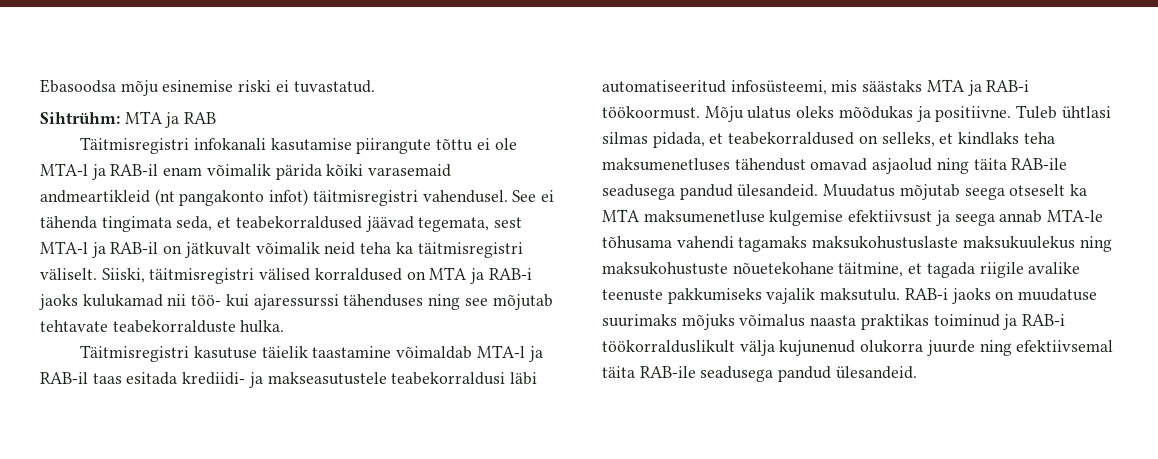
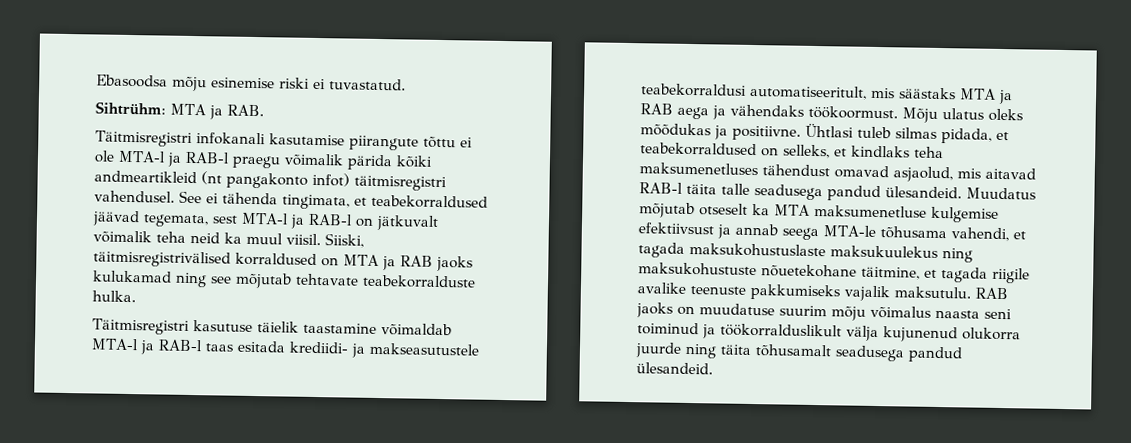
[184,112,217,124] RAB -> [226,104,264,117] RAB.
[110,164,203,176] RAB-il enam -> [184,151,281,169] RAB-l praegu
[368,164,452,177] varasemaid -> (433, 161) none
[101,216,213,232] tingimata seda, -> [282,194,350,210] tingimata,
[110,242,159,254] RAB-il -> [307,213,353,226] RAB-l
[324,242,523,258] [40,268,311,284] neid teha ka täitmisregistri väliselt. Siiski, täitmisregistri välised -> [156,231,364,248] [93,250,231,268] teha neid ka muul viisil. Siiski, täitmisregistrivälised
[488,268,532,280] RAB-i -> [399,255,433,267] RAB
[167,294,424,310] nii töö- kui ajaressurssi tähenduses -> (172, 276) none
[40,372,88,384] RAB-il -> [157,339,203,352] RAB-l
[510,372,538,385] [602,80,827,95] läbi automatiseeritud infosüsteemi, -> [750,84,867,100] automatiseeritult,
[986,80,1030,92] RAB-i -> [640,103,804,120] RAB aega ja vähendaks
[1016,105,1111,119] Tuleb ühtlasi -> [805,123,891,139] Ühtlasi tuleb
[872,158,1068,174] asjaolud ning täita RAB-ile -> [893,166,1036,183] [639,182,750,195] asjaolud, mis aitavad RAB-l täita talle
[964,187,1005,200] seega -> (695, 210) none
[954,209,1104,226] [602,236,808,252] seega annab MTA-le tõhusama vahendi tagamaks -> [735,223,1026,242] [638,242,685,258] annab seega MTA-le tõhusama vahendi, et tagada
[904,288,948,300] RAB-i -> [975,287,1008,300] RAB
[602,314,735,330] suurimaks mõjuks -> [779,305,866,321] suurim mõju
[860,314,929,330] praktikas -> [984,308,1012,320] seni
[1022,314,1066,326] RAB-i -> (716, 331) none
[1016,340,1114,352] [602,366,696,378] efektiivsemal täita RAB-ile -> [720,344,832,358] täita tõhusamalt

